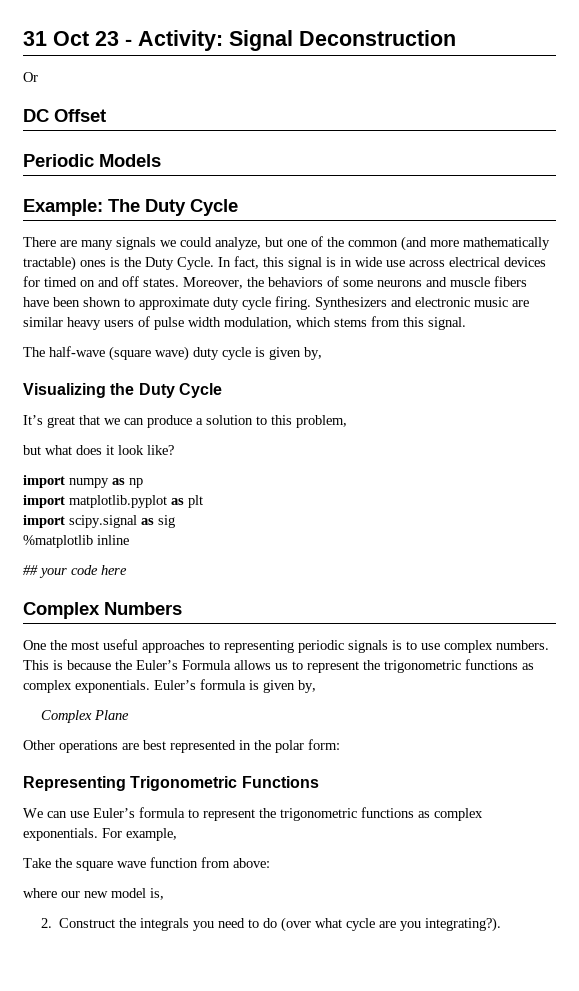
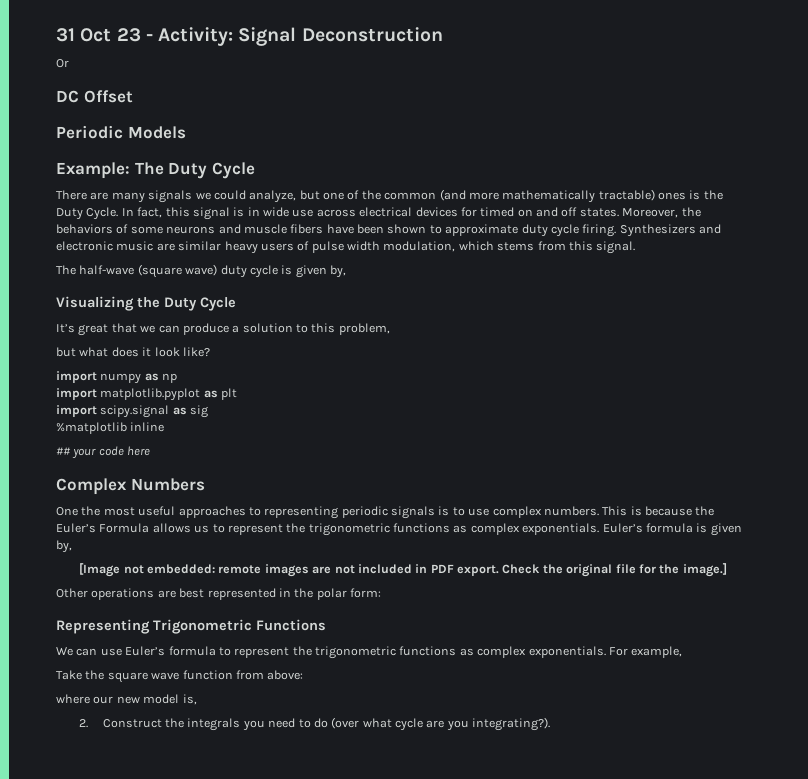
[40,710,129,723] Complex Plane -> [79,563,727,577] [Image not embedded: remote images are not included in PDF export. Check the original file for the image.]

